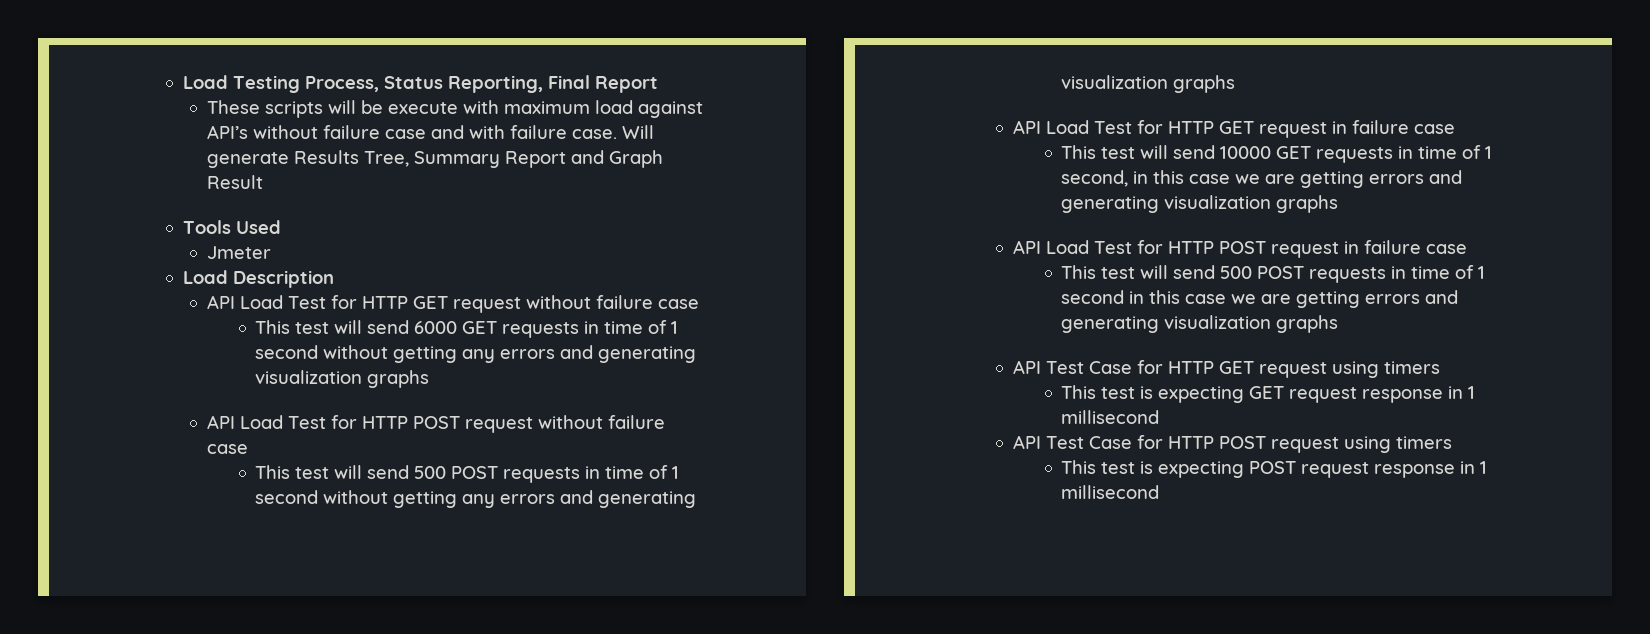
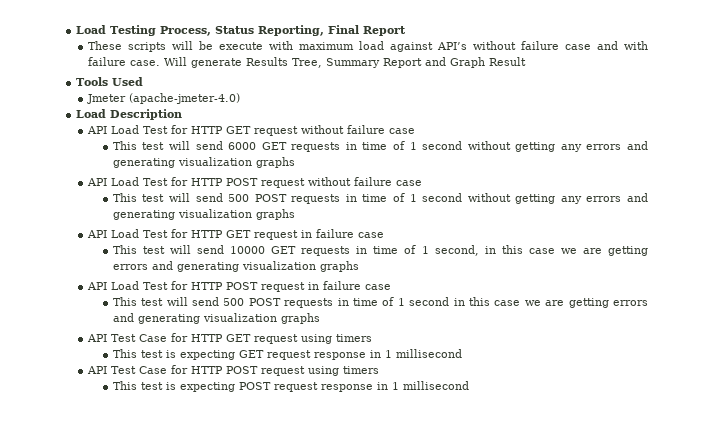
(271, 252) none -> [128,93,240,104] (apache-jmeter-4.0)

